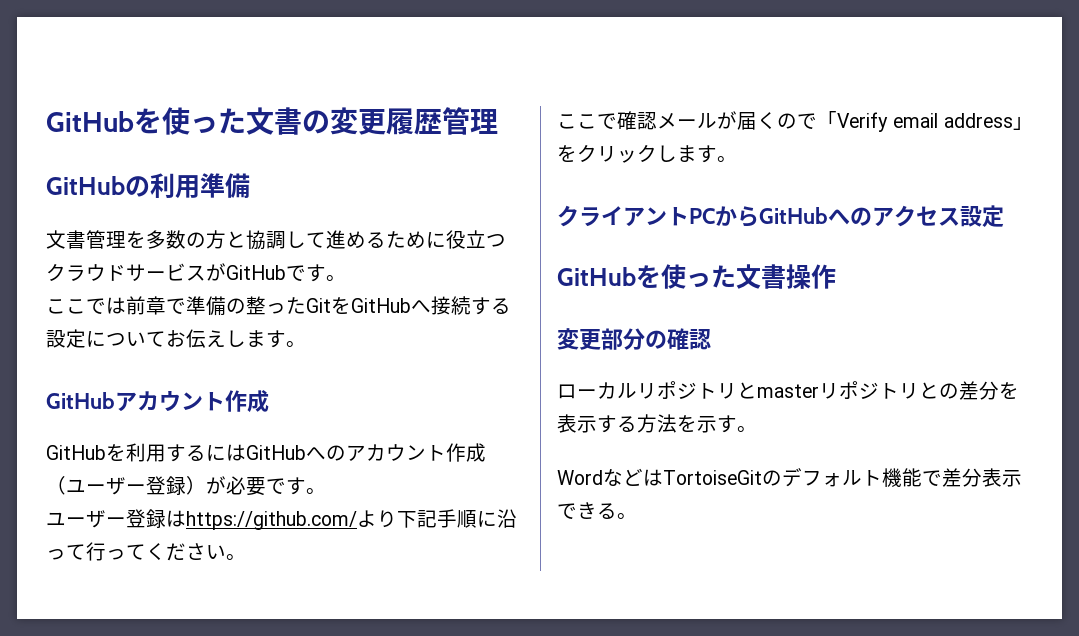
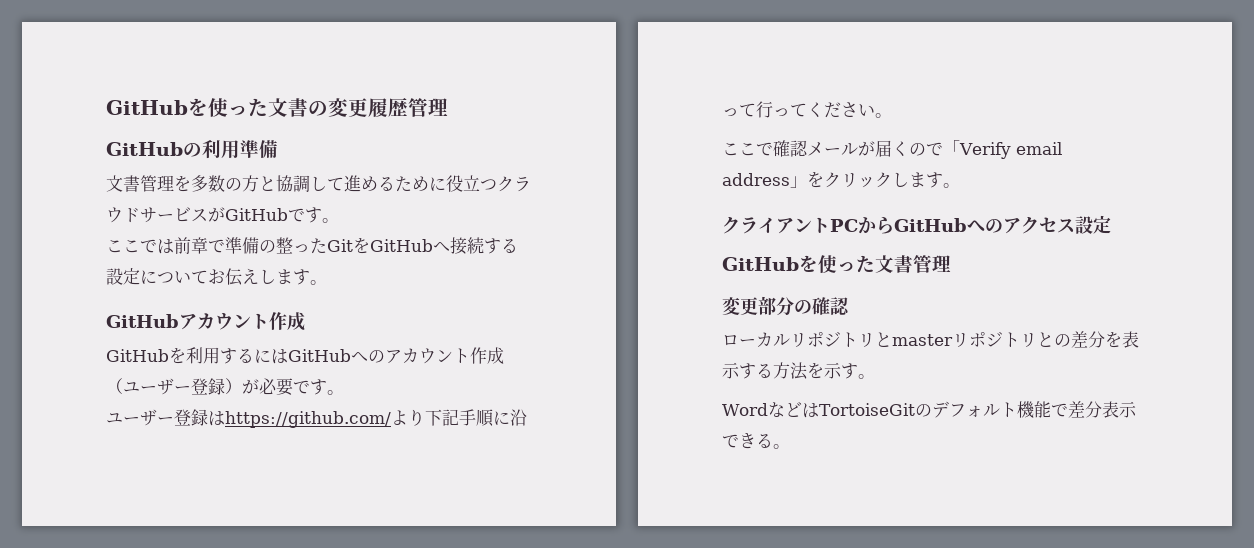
[786,264,836,289] 操作 -> [913,255,951,273] 管理

